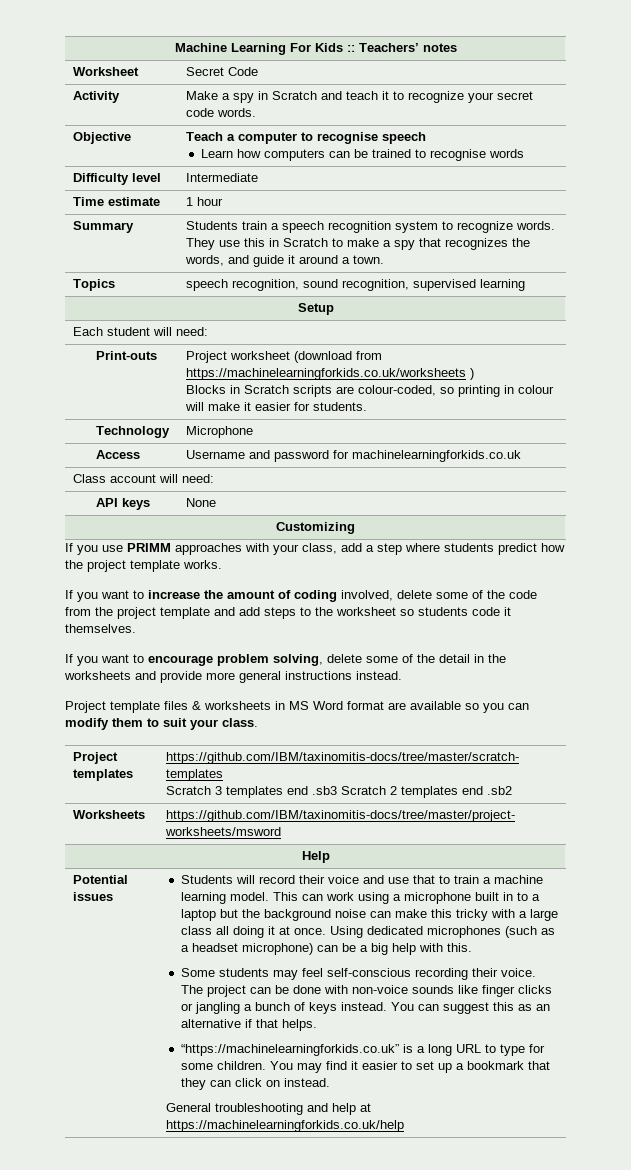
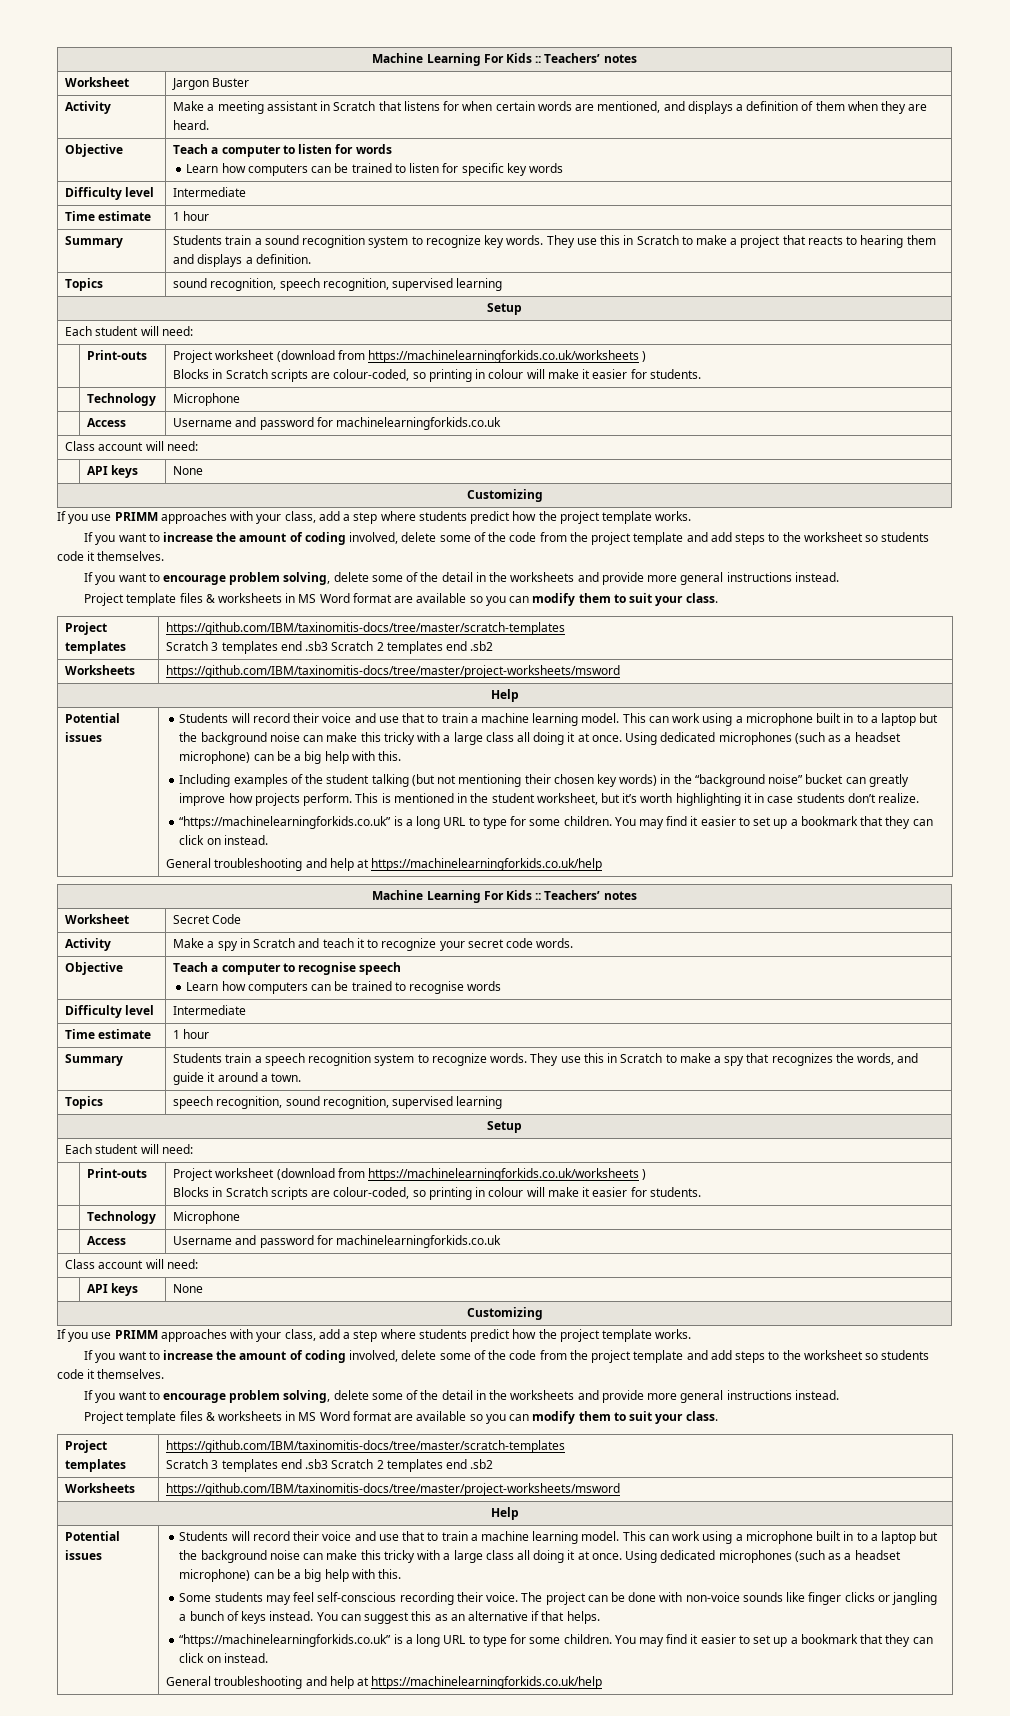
[174,43,457,55] Machine Learning For Kids :: Teachers’ notes -> [372,53,637,66] [65,77,130,87] [172,78,250,90] [65,101,112,114] [173,101,928,114] [173,120,210,130] [65,144,124,157] [173,144,392,157] [186,163,563,176] [65,187,155,200] [173,187,247,197] [65,211,152,221] [173,211,210,221] [65,236,124,248] [173,235,936,248] [173,254,311,267] [65,278,104,291] [173,278,503,291] [487,303,522,315] [65,326,193,336] [87,350,148,360] [173,350,647,363] [173,369,701,382] [87,393,157,406] [173,393,241,406] [87,418,127,427] [173,417,502,430] [65,441,198,451] [87,465,139,478] [173,466,204,475] [466,489,543,502] [57,511,692,524] [84,532,930,545] [57,551,165,561] [84,572,839,585] [84,593,718,606] [65,622,108,635] [65,641,127,654] [166,622,566,635] [166,641,494,654] [65,665,136,675] [166,665,621,678] [491,689,519,702] [65,713,121,723] [65,732,103,742] [179,713,939,726] [179,732,901,745] [179,751,402,764] [179,774,909,787] [179,793,920,806] [179,816,933,829] [179,835,268,845] [166,858,603,871] [372,890,637,903] Machine Learning For Kids :: Teachers’ notes // Worksheet | Jargon Buster // Activity | Make a meeting assistant in Scratch that listens for when certain words are mentioned, and displays a definition of them when they are heard. // Objective | Teach a computer to listen for words // Learn how computers can be trained to listen for specific key words // Difficulty level | Intermediate // Time estimate | 1 hour // Summary | Students train a sound recognition system to recognize key words. They use this in Scratch to make a project that reacts to hearing them and displays a definition. // Topics | sound recognition, speech recognition, supervised learning // Setup // Each student will need: // | Print-outs | Project worksheet (download from https://machinelearningforkids.co.uk/worksheets ) // Blocks in Scratch scripts are colour-coded, so printing in colour will make it easier for students. // | Technology | Microphone // | Access | Username and password for machinelearningforkids.co.uk // Class account will need: // | API keys | None // Customizing // If you use PRIMM approaches with your class, add a step where students predict how the project template works. // If you want to increase the amount of coding involved, delete some of the code from the project template and add steps to the worksheet so students code it themselves. // If you want to encourage problem solving, delete some of the detail in the worksheets and provide more general instructions instead. // Project template files & worksheets in MS Word format are available so you can modify them to suit your class. // Project templates | https://github.com/IBM/taxinomitis-docs/tree/master/scratch-templates // Scratch 3 templates end .sb3 Scratch 2 templates end .sb2 // Worksheets | https://github.com/IBM/taxinomitis-docs/tree/master/project-worksheets/msword // Help // Potential issues | Students will record their voice and use that to train a machine learning model. This can work using a microphone built in to a laptop but the background noise can make this tricky with a large class all doing it at once. Using dedicated microphones (such as a headset microphone) can be a big help with this. // Including examples of the student talking (but not mentioning their chosen key words) in the “background noise” bucket can greatly improve how projects perform. This is mentioned in the student worksheet, but it’s worth highlighting it in case students don’t realize. // “https://machinelearningforkids.co.uk” is a long URL to type for some children. You may find it easier to set up a bookmark that they can click on instead. // General troubleshooting and help at https://machinelearningforkids.co.uk/help // Machine Learning For Kids :: Teachers’ notes

